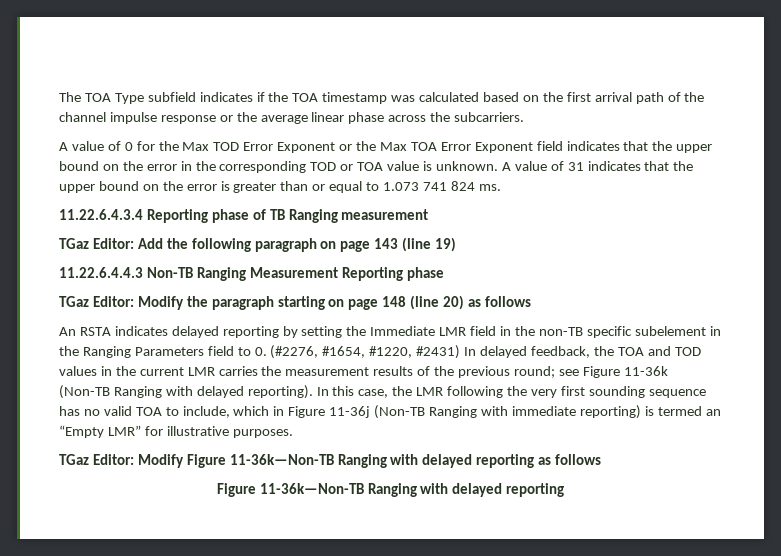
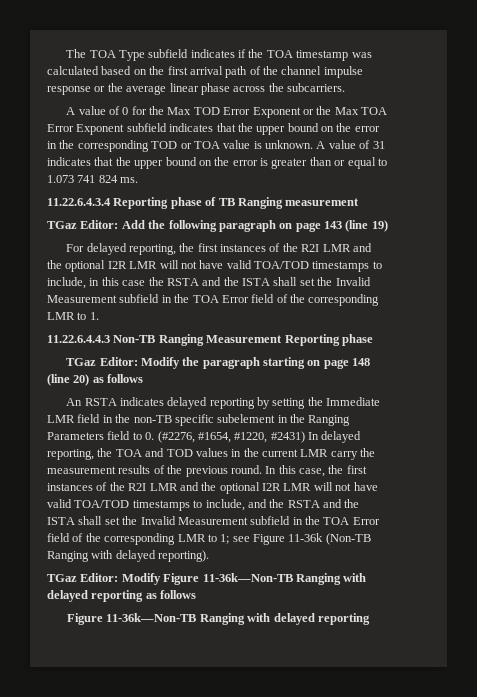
[536,141,563,151] field -> [126,123,167,132] subfield
(457, 244) none -> [66,243,372,255] [47,260,382,272] [47,277,371,289] [47,294,380,306] [47,312,99,320] // For delayed reporting, the first instances of the R2I LMR and the optional I2R LMR will not have valid TOA/TOD timestamps to include, in this case the RSTA and the ISTA shall set the Invalid Measurement subfield in the TOA Error field of the corresponding LMR to 1.
[530,346,590,358] feedback, -> [47,449,94,460] reporting,
[218,366,258,376] carries -> [330,451,358,460] carry
[513,366,555,378] round; -> [230,465,367,477] [47,482,378,494] [47,499,360,511] [47,516,380,525] [47,533,230,545] round. In this case, the first instances of the R2I LMR and the optional I2R LMR will not have valid TOA/TOD timestamps to include, and the RSTA and the ISTA shall set the Invalid Measurement subfield in the TOA Error field of the corresponding LMR to 1;
[316,386,706,398] [59,405,721,419] [59,425,293,438] In this case, the LMR following the very first sounding sequence has no valid TOA to include, which in Figure 11-36j (Non-TB Ranging with immediate reporting) is termed an “Empty LMR” for illustrative purposes. -> (210, 556) none

